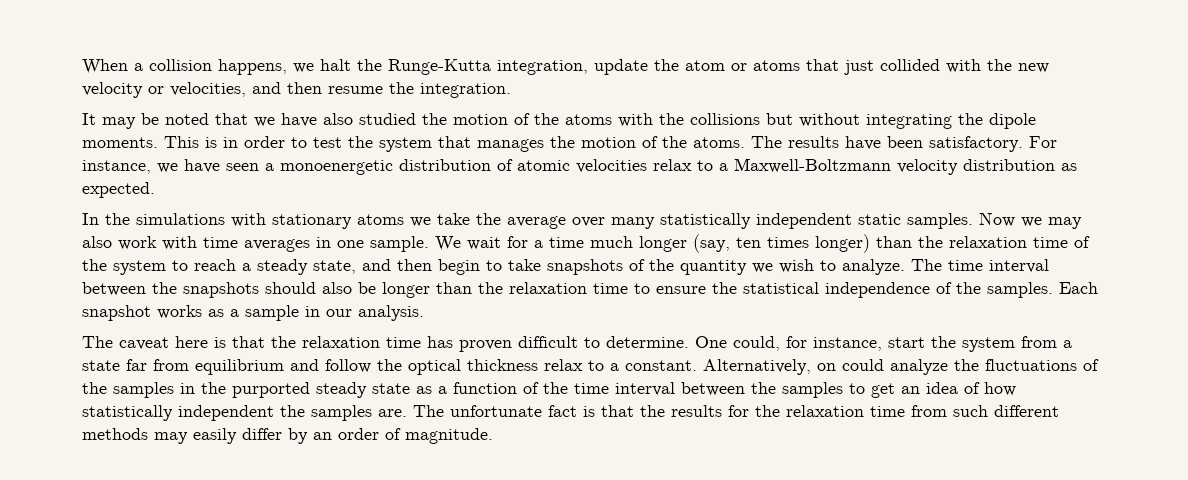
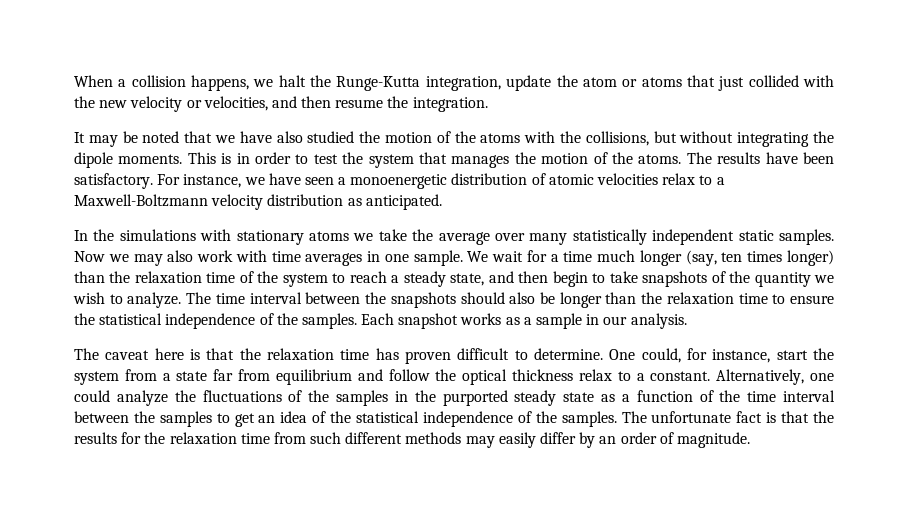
[690,113,760,125] collisions -> [585,131,649,146] collisions,
[82,182,155,198] expected. -> [365,194,442,210] anticipated.
[817,363,836,371] on -> [810,373,835,381] one
[984,382,1016,396] [82,405,407,421] how statistically independent the samples are. -> [330,411,617,427] the statistical independence of the samples.

